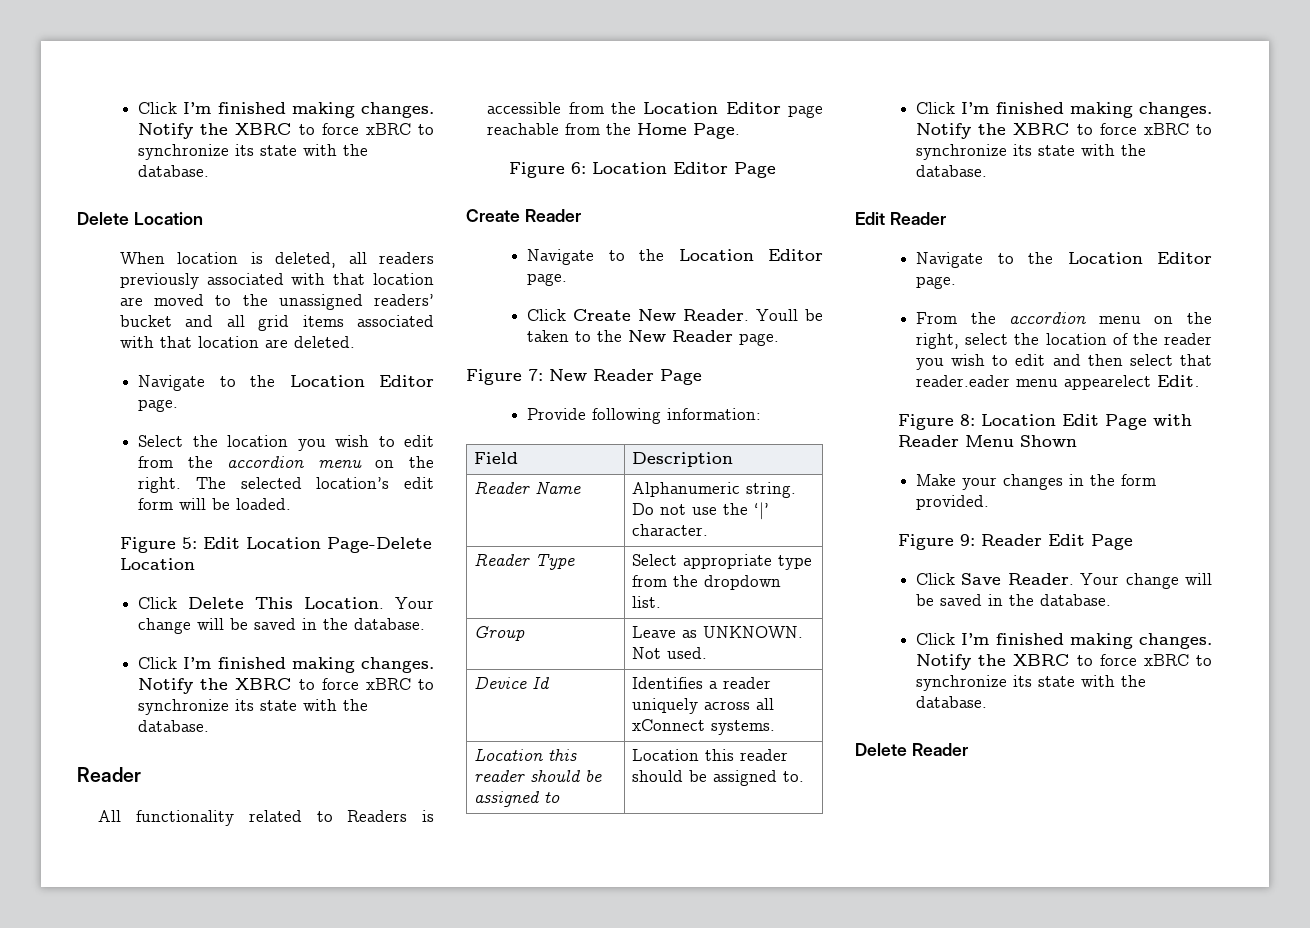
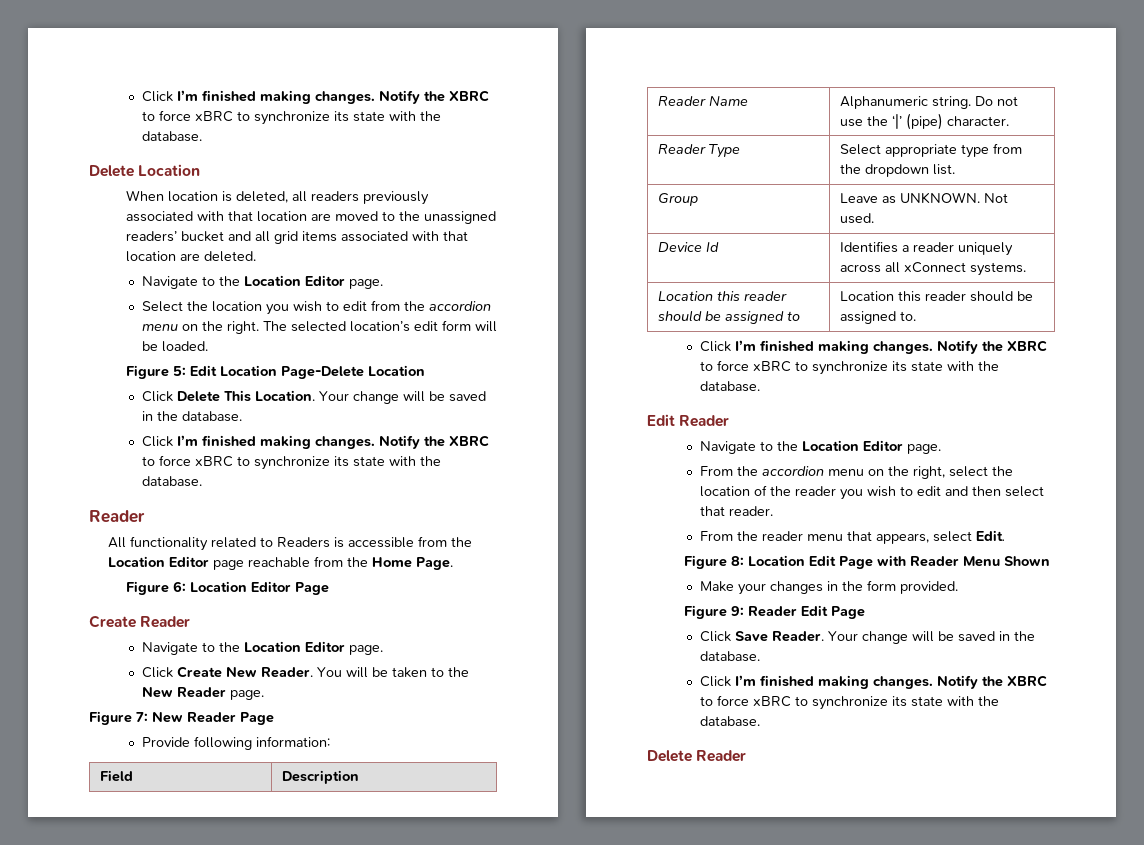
[756,309,799,321] Youll -> [316,667,368,678] You will
(770, 511) none -> [905,113,943,130] (pipe)
[916,375,1152,390] reader.eader menu appearelect -> [728,506,773,516] [699,531,972,544] reader. // From the reader menu that appears, select

